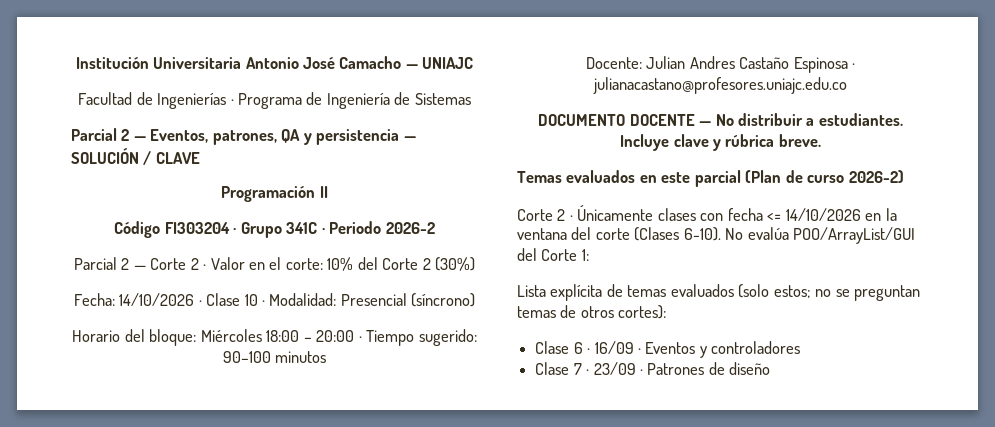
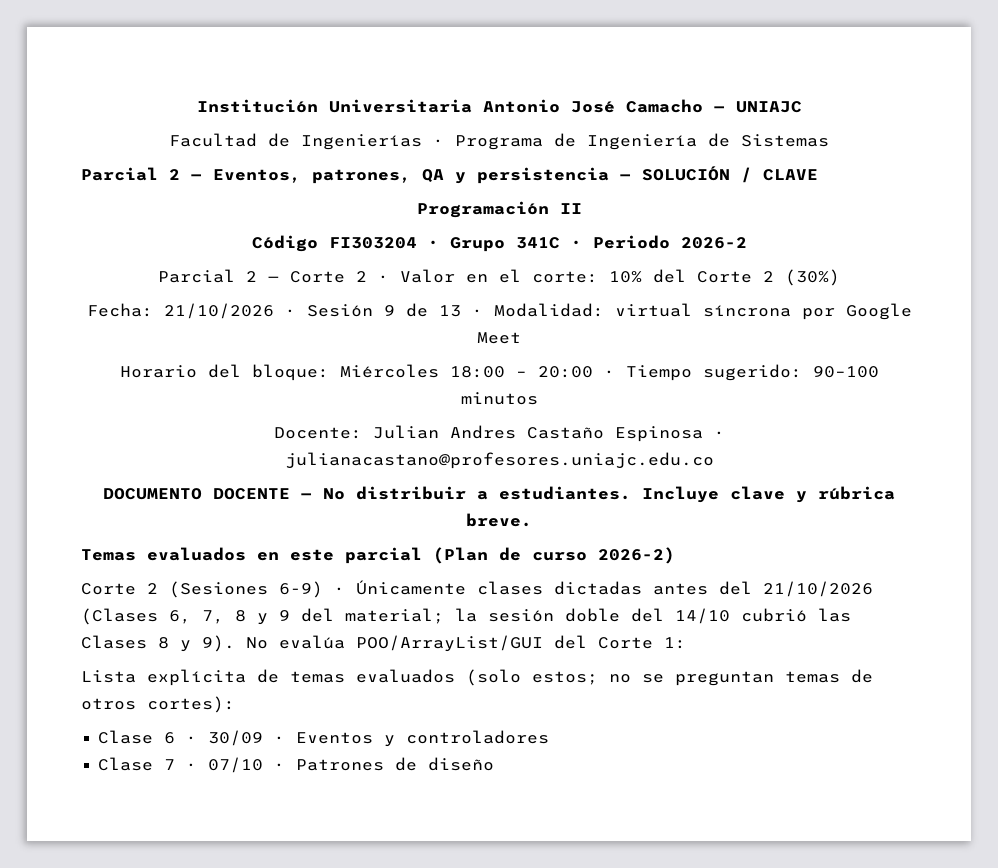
[119,293,476,307] 14/10/2026 · Clase 10 · Modalidad: Presencial (síncrono) -> [163,303,912,320] [477,332,521,344] 21/10/2026 · Sesión 9 de 13 · Modalidad: virtual síncrona por Google Meet
(566, 215) none -> [169,581,323,598] (Sesiones 6-9)
[700,208,897,221] [517,227,721,241] con fecha <= 14/10/2026 en la ventana del corte (Clases 6-10). -> [554,581,873,597] [81,608,851,625] [81,635,235,652] dictadas antes del 21/10/2026 (Clases 6, 7, 8 y 9 del material; la sesión doble del 14/10 cubrió las Clases 8 y 9).
[594,341,634,354] 16/09 -> [208,730,264,746] 30/09
[593,362,636,375] 23/09 -> [208,757,264,773] 07/10

